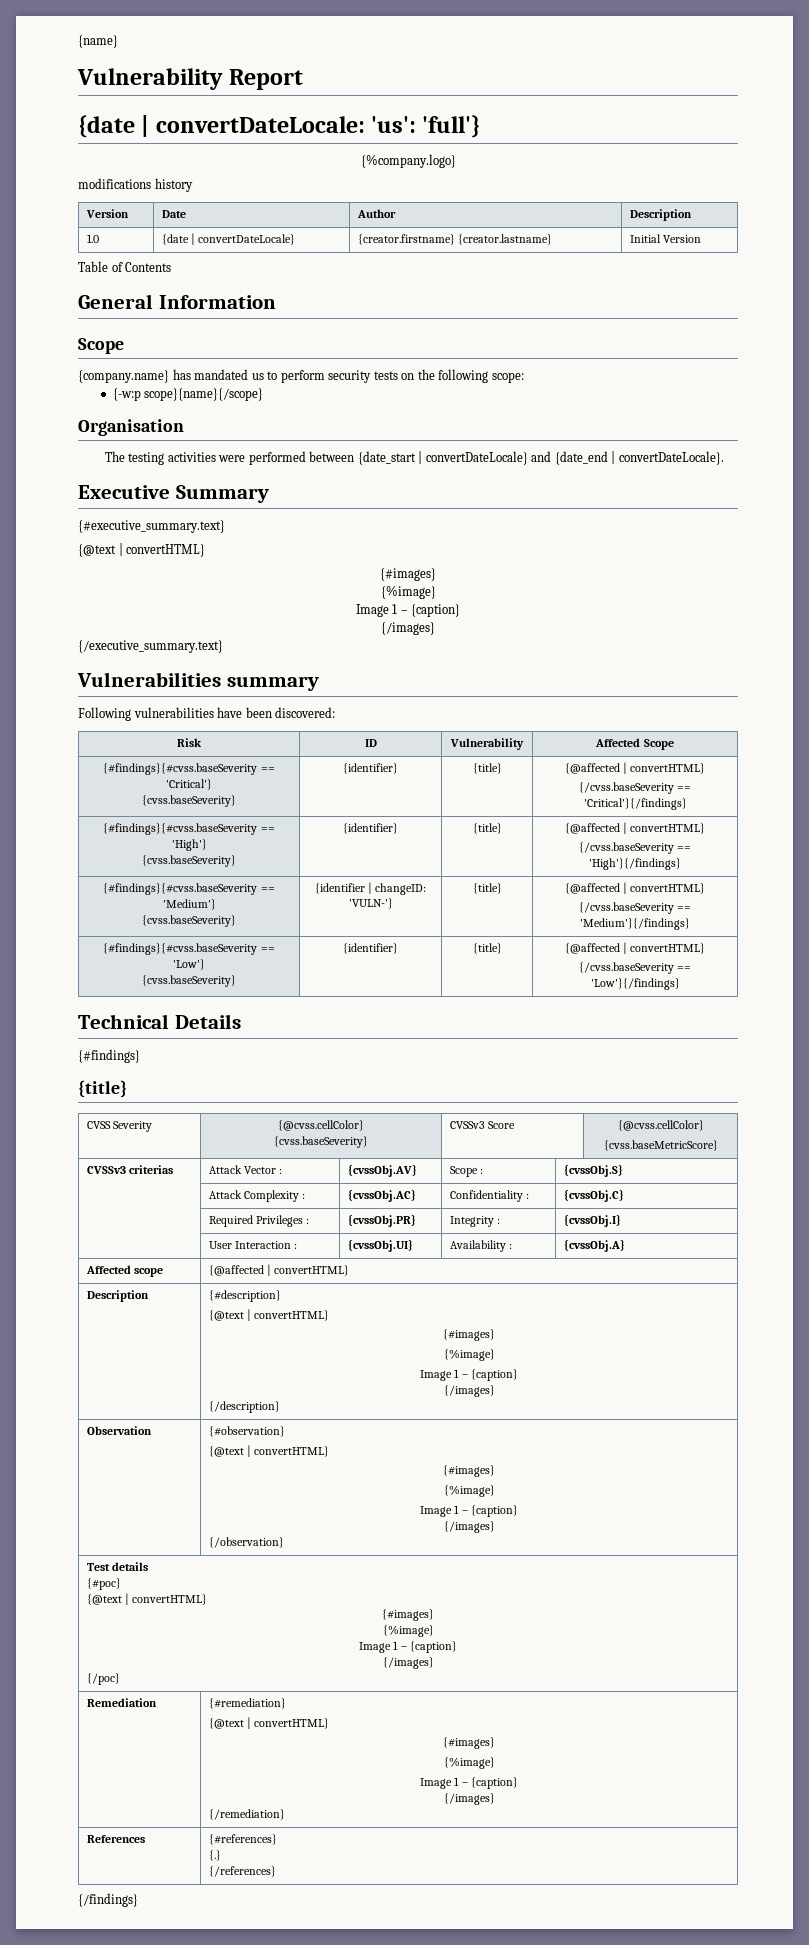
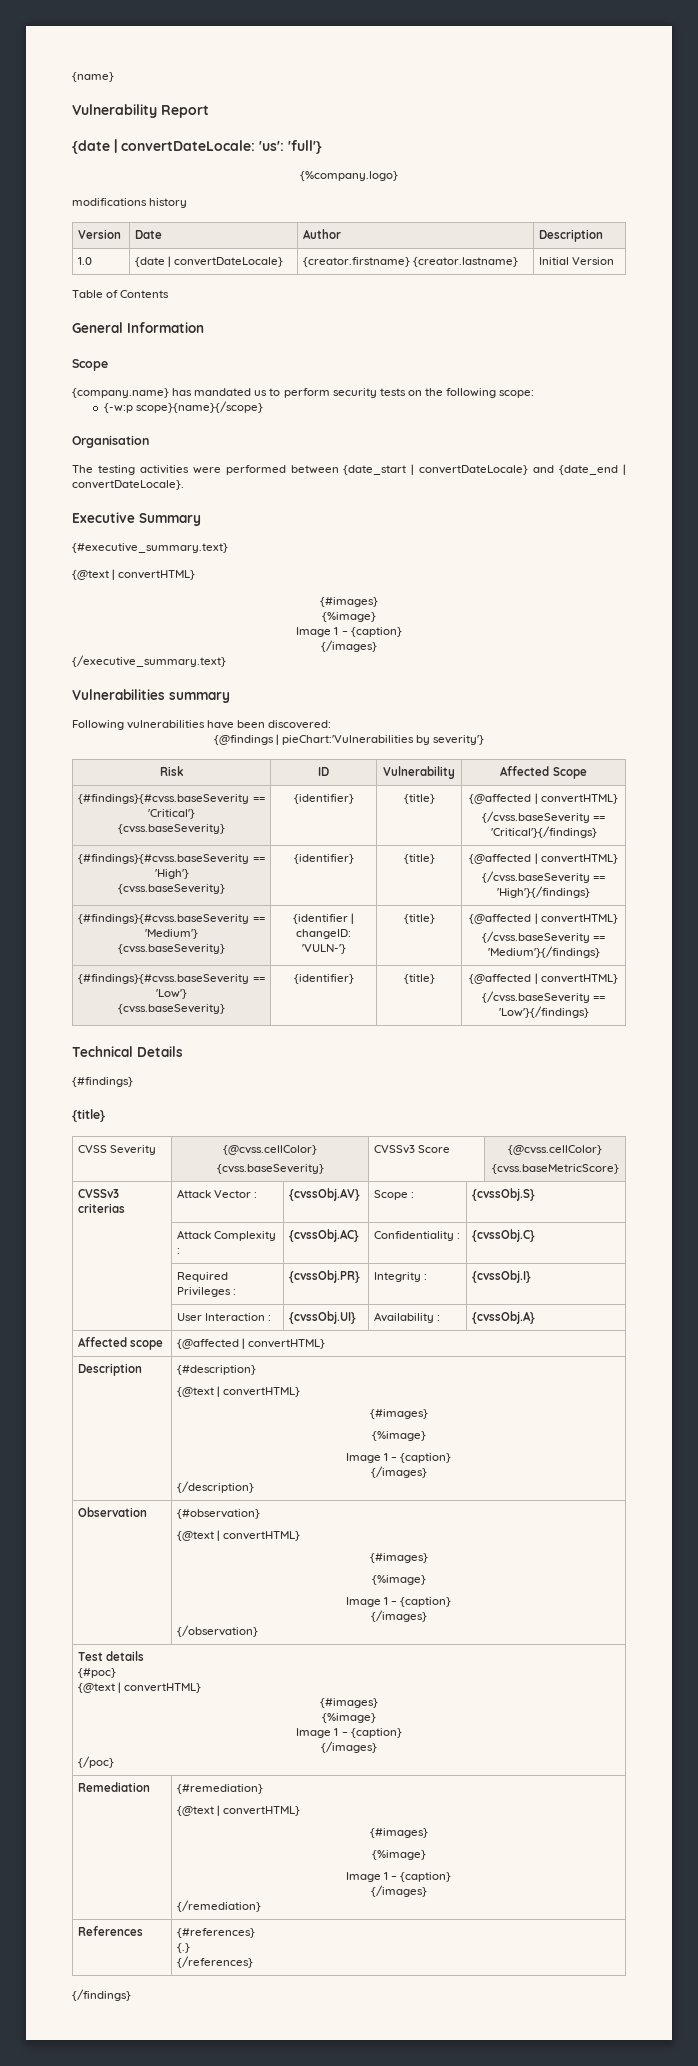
(336, 712) none -> [213,734,485,745] // {@findings | pieChart:'Vulnerabilities by severity'}

